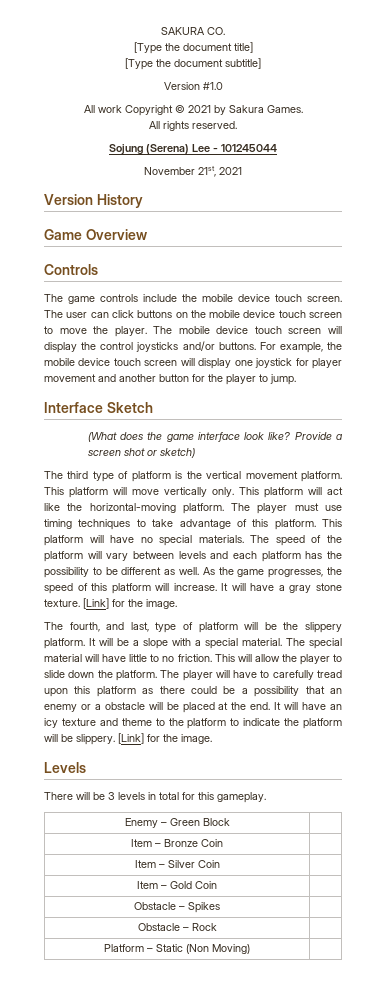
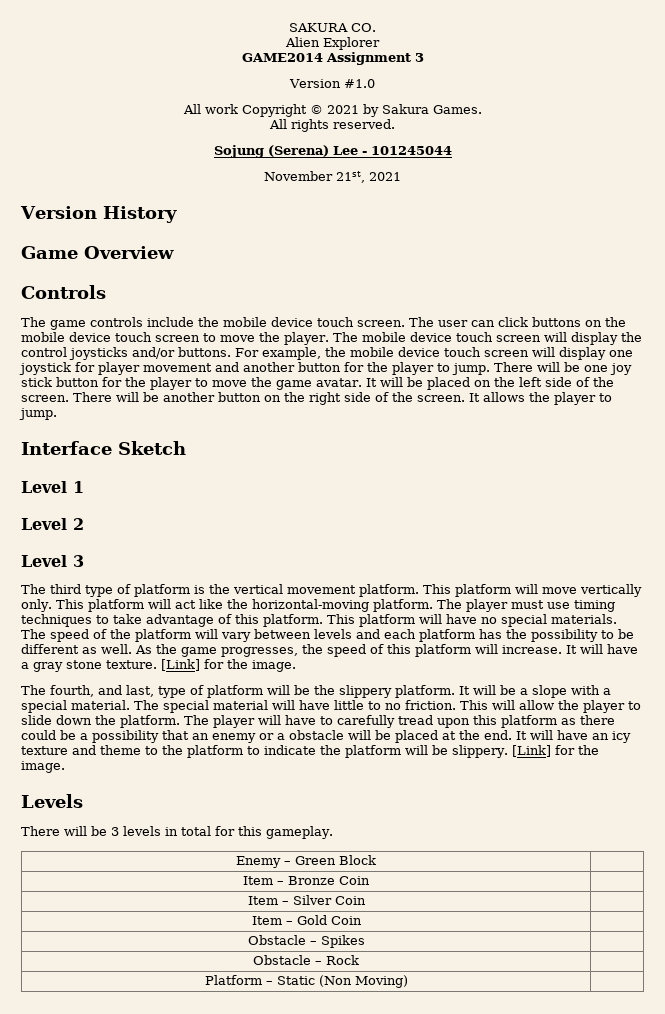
[133,42,253,54] [125,58,261,70] [Type the document title] // [Type the document subtitle] -> [285,37,380,50] [241,52,424,65] Alien Explorer // GAME2014 Assignment 3
[44,402,153,413] [87,432,343,442] [87,448,195,458] // Interface Sketch // (What does the game interface look like? Provide a screen shot or sketch) -> [494,362,632,375] [21,377,614,390] [21,392,612,405] [19,408,57,420] [21,441,186,455] [21,481,84,493] [21,518,84,530] [21,555,84,567] There will be one joy stick button for the player to move the game avatar. It will be placed on the left side of the screen. There will be another button on the right side of the screen. It allows the player to jump. // Interface Sketch // Level 1 // Level 2 // Level 3

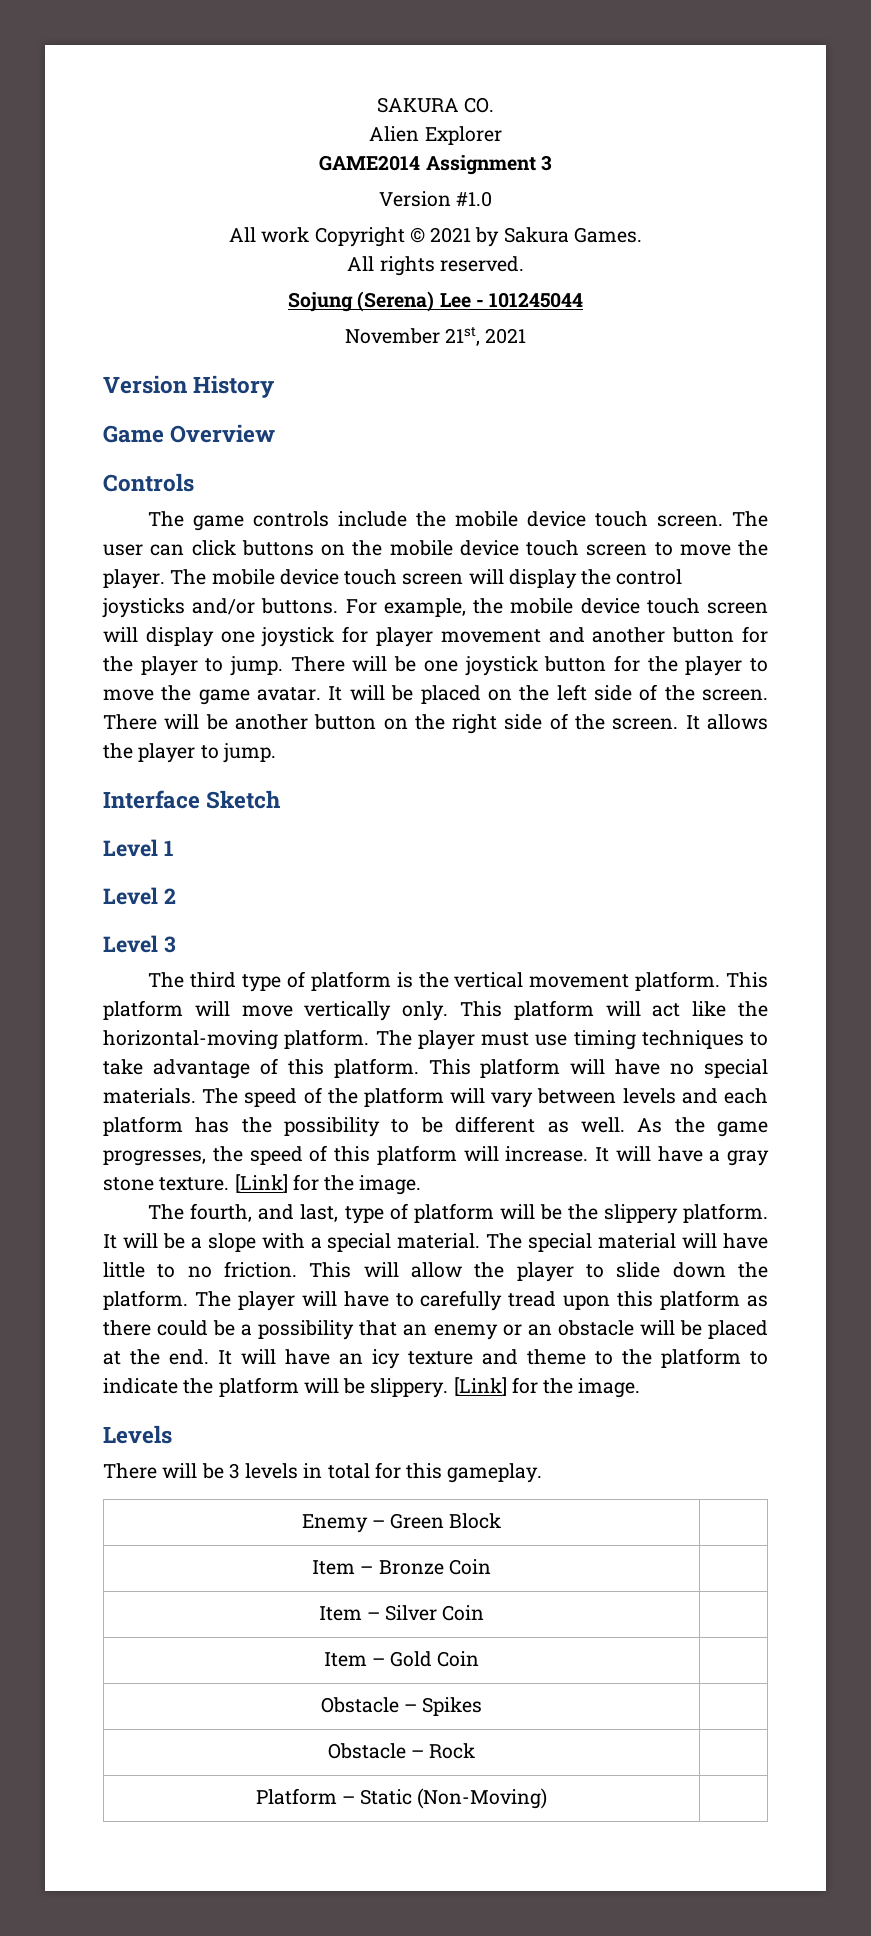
[610,363,632,375] [21,377,52,387] joy stick -> [464,656,538,676] joystick
[277,733,285,740] a -> [527,1324,552,1336] an
[318,975,408,988] (Non Moving) -> [417,1788,548,1809] (Non-Moving)

